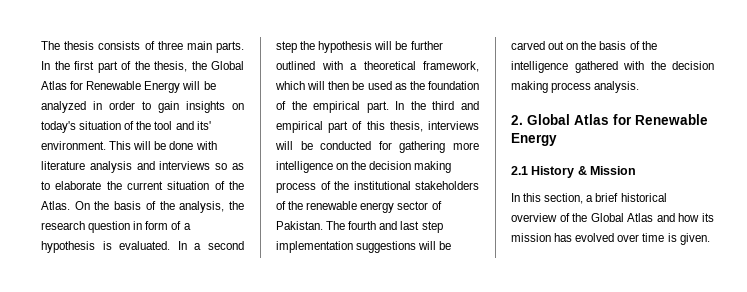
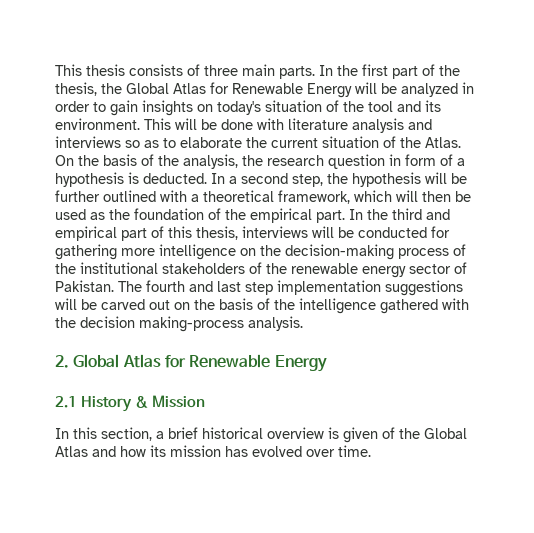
[41,41,60,50] The -> [55,64,82,76] This
[196,121,211,130] its' -> [425,100,441,112] its
[119,241,171,250] evaluated. -> [143,173,207,184] deducted.
[276,41,297,53] step -> [292,174,323,187] step,
[369,161,452,173] decision making -> [285,244,394,260] decision-making
[511,81,592,93] making process -> [139,316,244,332] making-process
(557, 217) none -> [328,427,378,443] is given
[642,233,710,245] time is given. -> [338,445,371,457] time.

